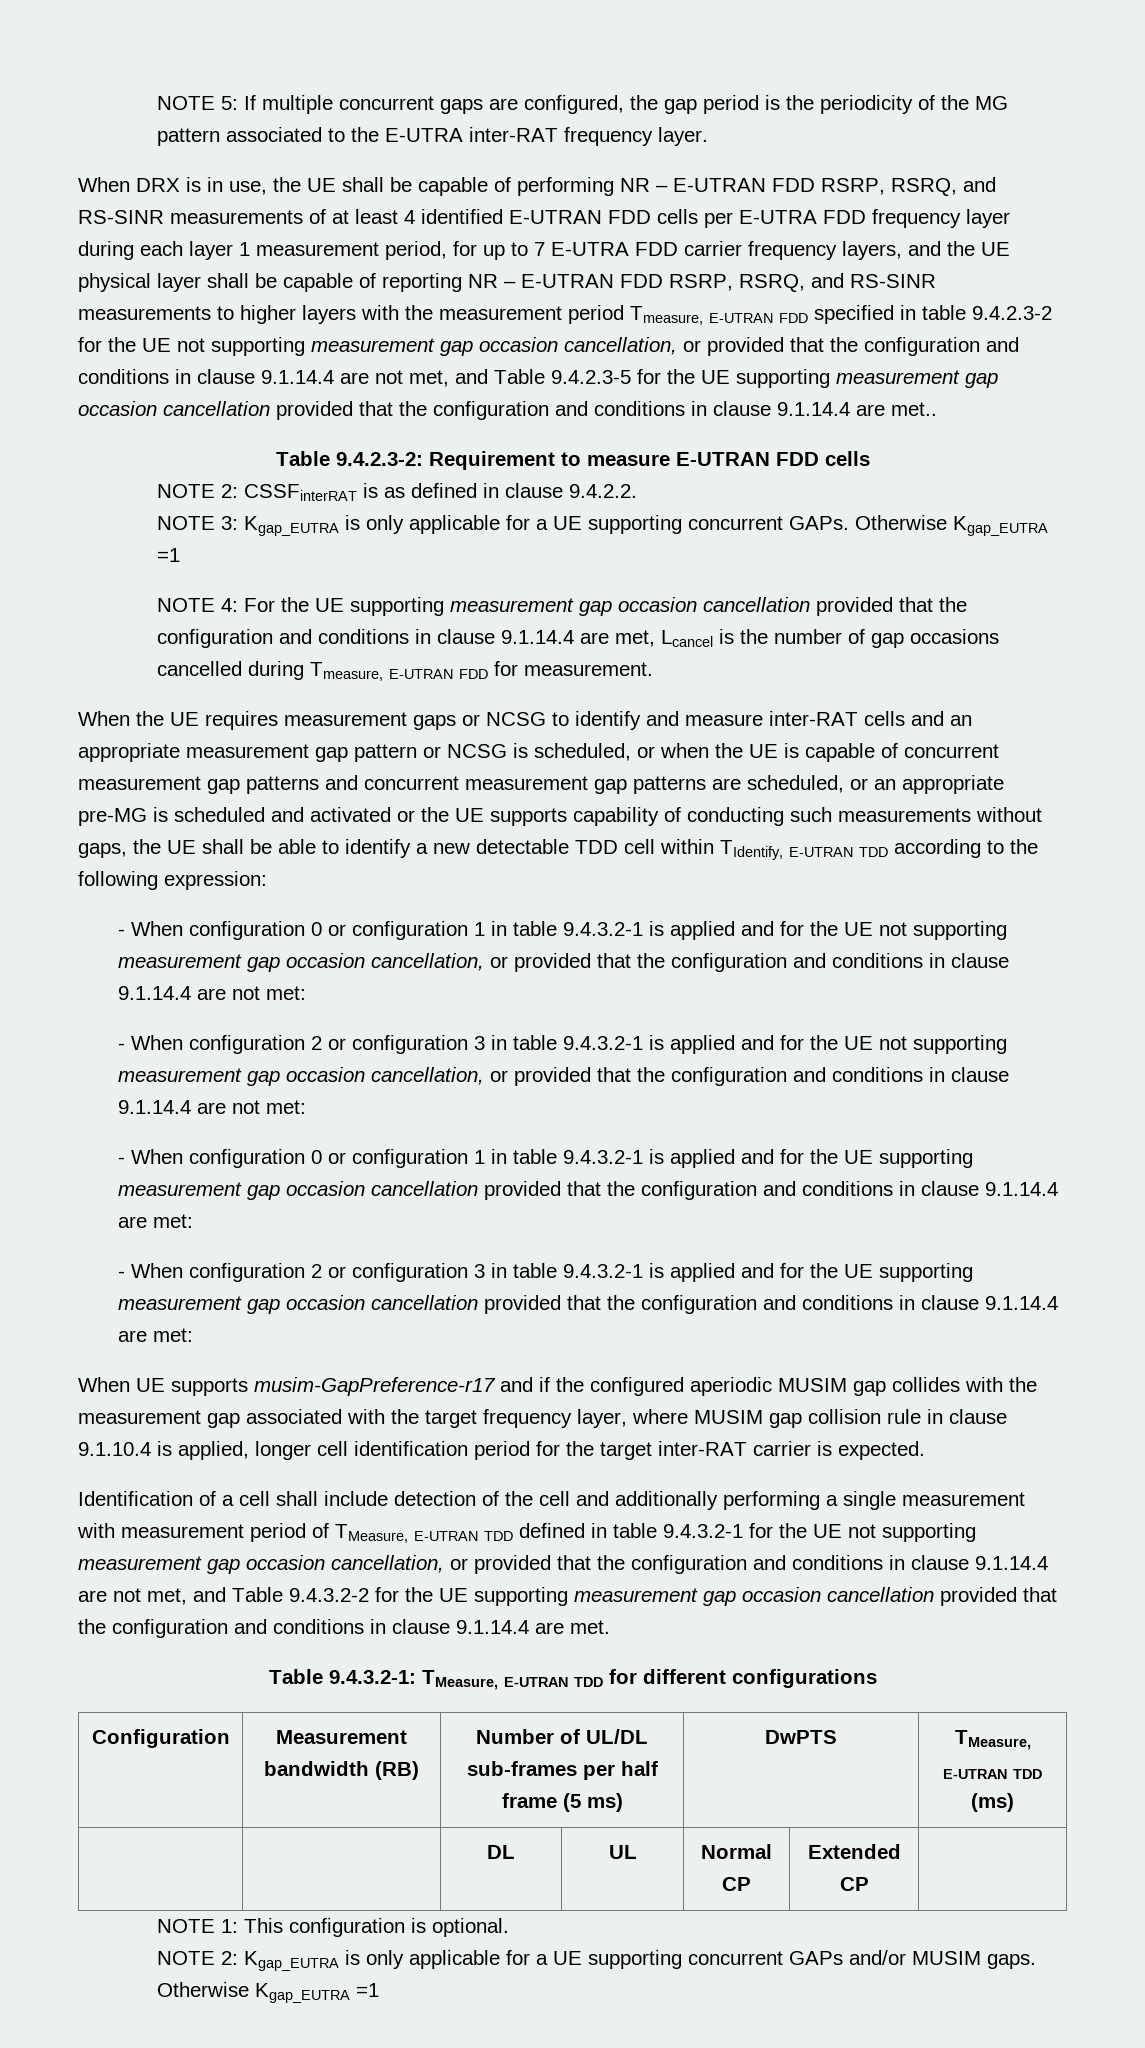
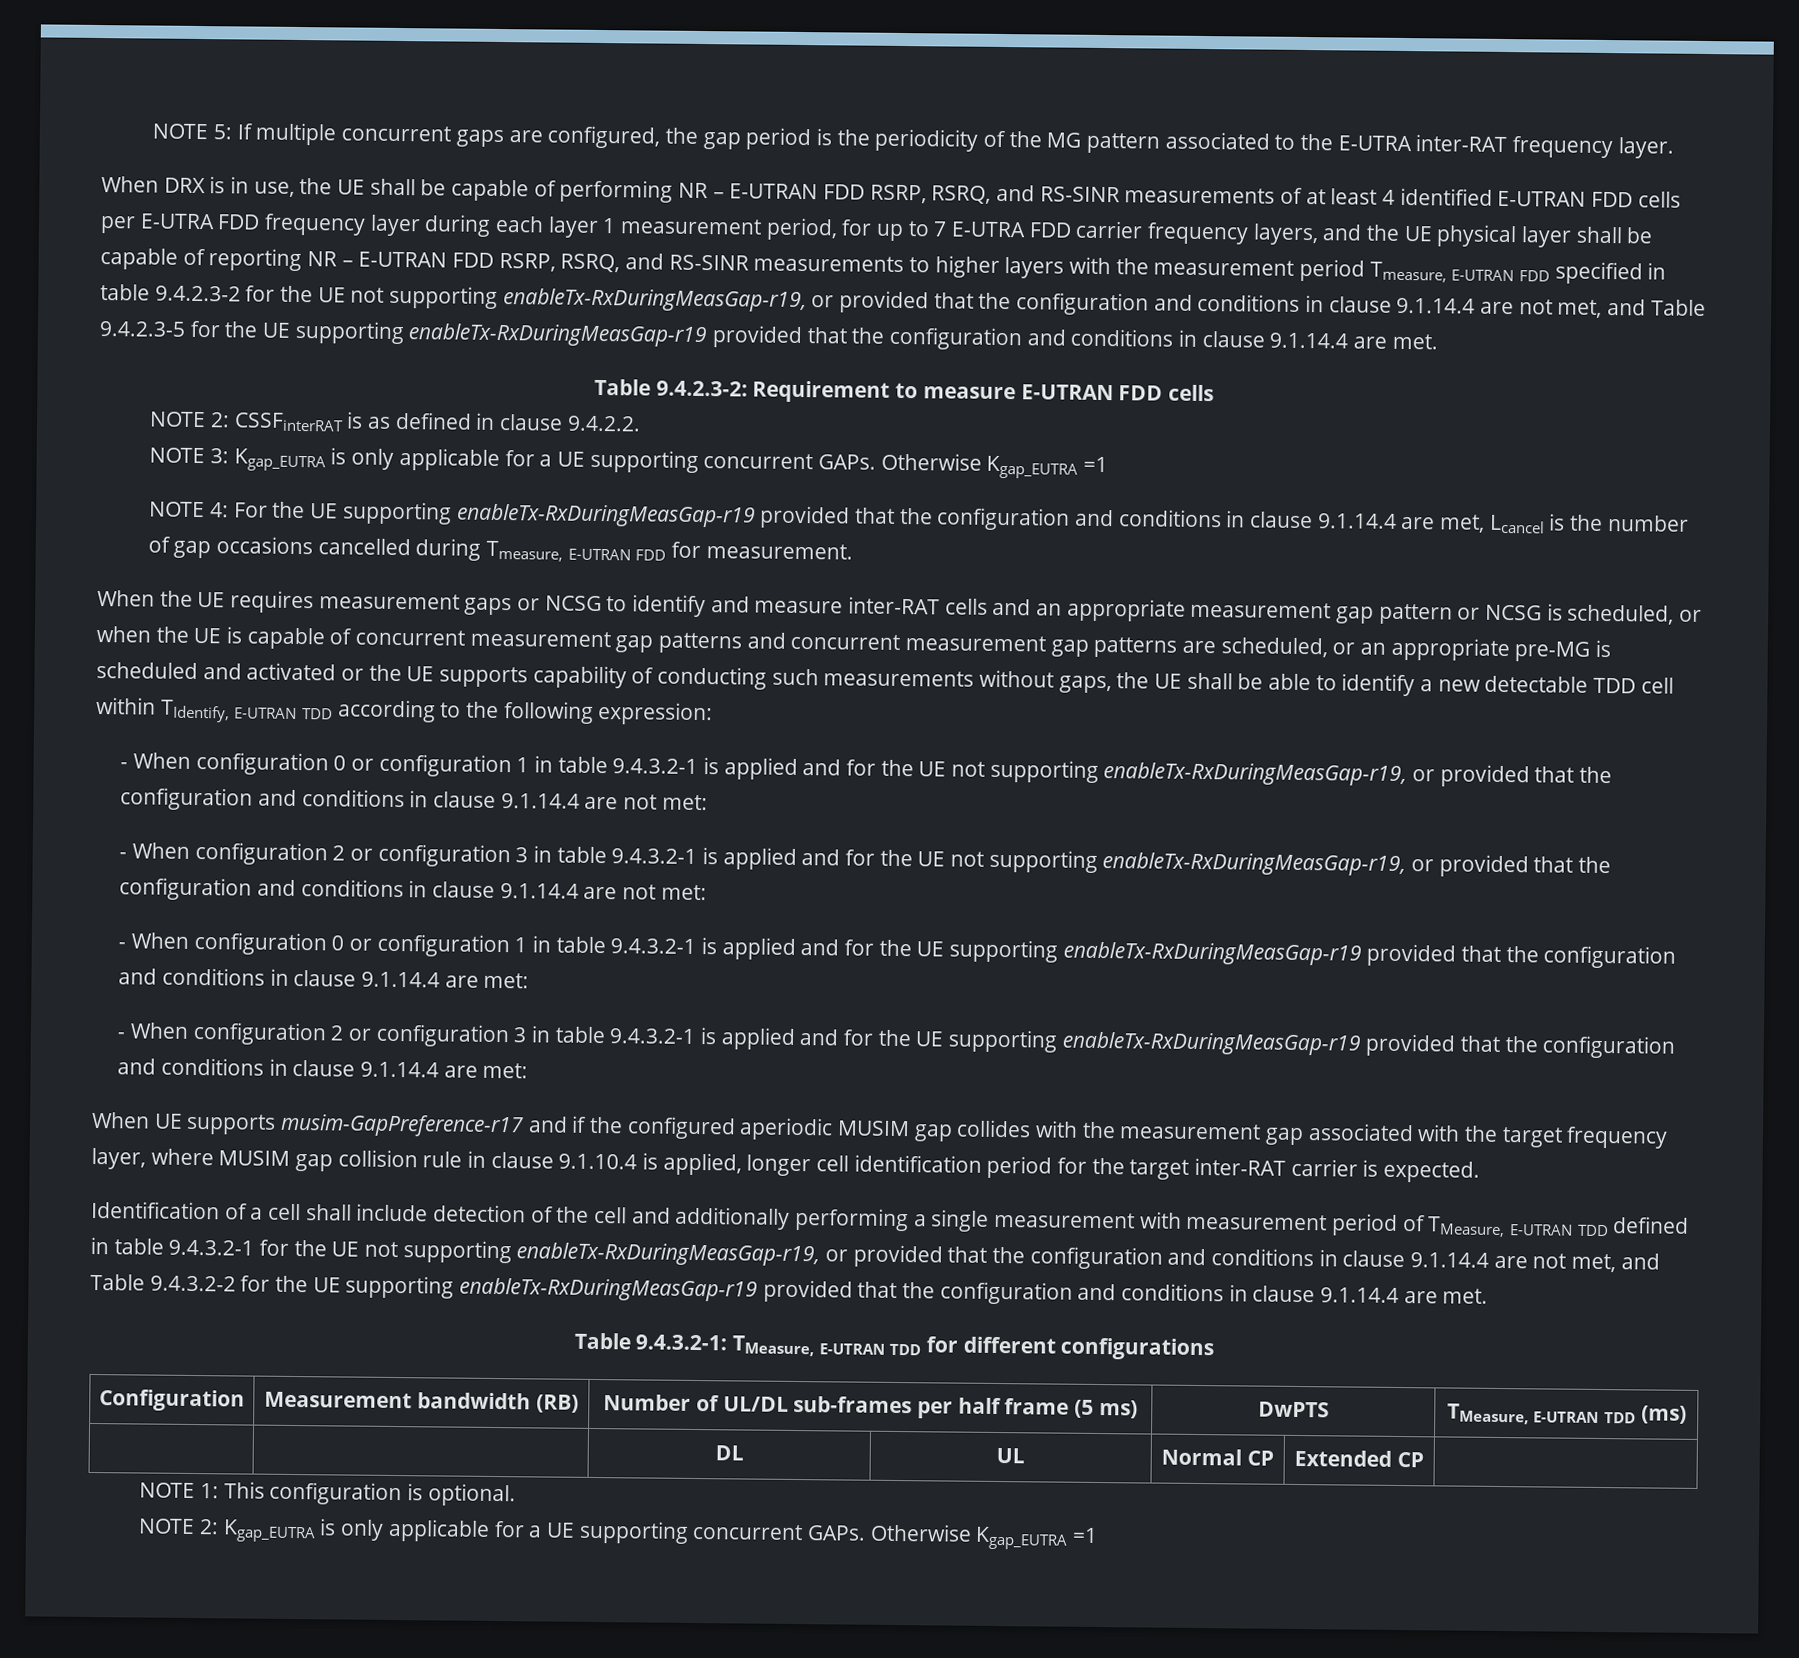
[311,337,677,356] measurement gap occasion cancellation, -> [502,288,807,313] enableTx-RxDuringMeasGap-r19,
[836,370,998,388] [78,401,270,416] measurement gap occasion cancellation -> [408,323,708,348] enableTx-RxDuringMeasGap-r19
[891,402,937,416] met.. -> [1391,333,1438,350] met.
[450,597,811,616] measurement gap occasion cancellation -> [456,503,756,528] enableTx-RxDuringMeasGap-r19
[117,953,484,972] measurement gap occasion cancellation, -> [1103,762,1408,787] enableTx-RxDuringMeasGap-r19,
[117,1067,484,1086] measurement gap occasion cancellation, -> [1102,852,1407,877] enableTx-RxDuringMeasGap-r19,
[117,1181,478,1200] measurement gap occasion cancellation -> [1062,941,1362,966] enableTx-RxDuringMeasGap-r19
[117,1295,478,1314] measurement gap occasion cancellation -> [1061,1031,1361,1056] enableTx-RxDuringMeasGap-r19
[78,1555,444,1574] measurement gap occasion cancellation, -> [516,1242,821,1267] enableTx-RxDuringMeasGap-r19,
[574,1587,934,1606] measurement gap occasion cancellation -> [459,1277,759,1302] enableTx-RxDuringMeasGap-r19
[789,1950,1037,1969] GAPs and/or MUSIM gaps. -> [806,1525,866,1541] GAPs.

